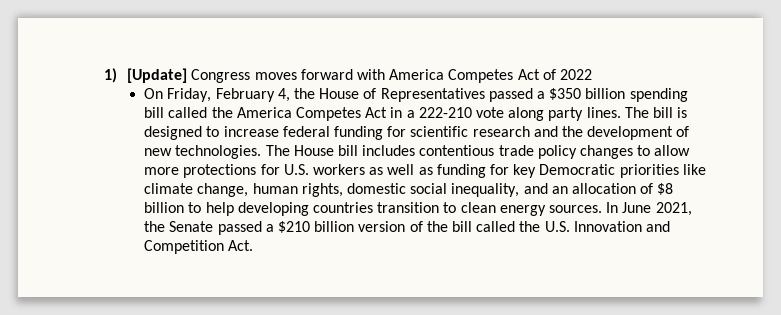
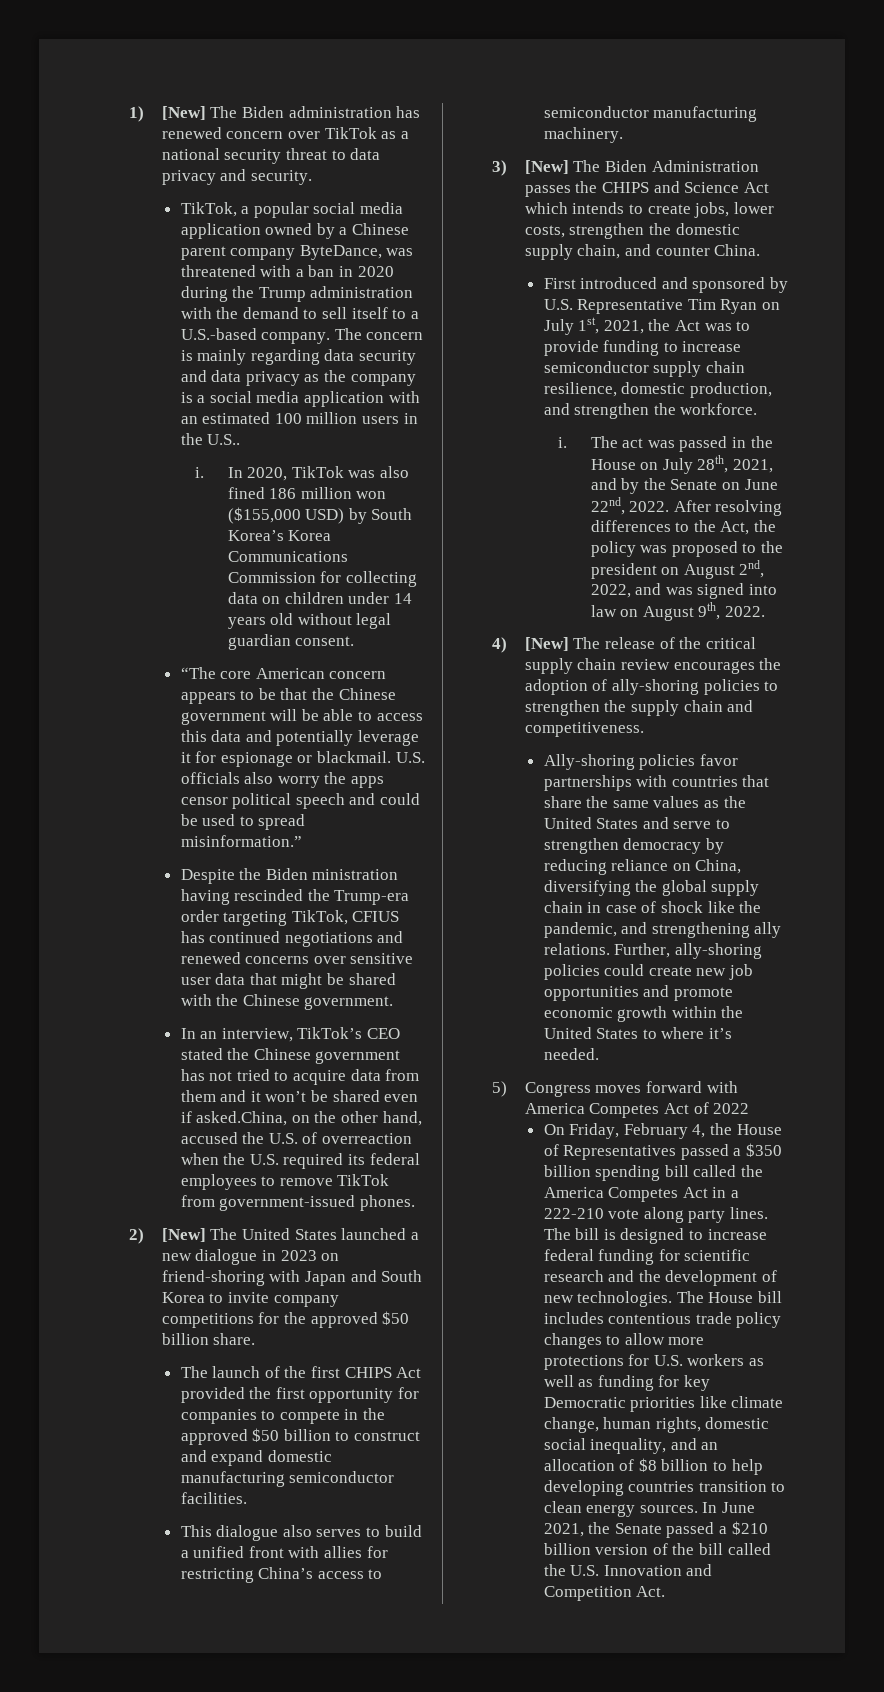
[127,68,188,83] [Update] -> [161,106,421,120] [161,127,409,139] [161,148,381,164] [161,169,313,185] [180,202,403,218] [180,223,409,239] [180,245,414,260] [180,265,394,277] [180,286,414,302] [180,307,419,319] [180,328,424,344] [180,349,416,365] [180,370,416,386] [180,391,420,407] [180,412,418,424] [180,433,241,445] [194,466,409,481] [227,487,387,499] [227,507,413,524] [227,530,332,541] [227,551,348,562] [227,571,417,587] [227,592,412,604] [227,613,392,629] [227,634,355,650] [180,667,387,679] [180,688,396,704] [180,709,423,725] [180,730,419,746] [180,751,425,767] [180,772,384,788] [180,793,420,809] [180,814,306,830] [180,835,302,847] [180,868,399,884] [180,889,410,905] [180,910,400,926] [180,931,404,947] [180,952,414,964] [180,973,396,989] [180,994,394,1010] [180,1027,400,1042] [180,1048,401,1064] [180,1069,420,1085] [180,1090,419,1102] [180,1111,422,1126] [180,1132,412,1144] [180,1153,420,1169] [180,1174,390,1190] [180,1195,415,1211] [128,1228,419,1244] [161,1249,340,1265] [161,1270,423,1286] [161,1292,339,1307] [161,1311,410,1328] [161,1333,256,1345] [180,1366,422,1378] [180,1387,419,1403] [180,1408,385,1424] [180,1428,420,1445] [180,1450,332,1466] [180,1471,395,1487] [180,1492,247,1504] [180,1525,422,1541] [180,1546,388,1558] [180,1567,383,1583] [543,106,758,122] [543,127,623,143] [491,160,759,176] [524,181,769,197] [524,202,774,218] [524,223,740,239] [524,244,761,260] [543,277,788,293] [543,299,780,314] [543,317,751,335] [543,340,742,356] [543,361,745,377] [543,382,772,398] [543,403,758,419] [557,436,773,452] [590,455,773,474] [590,478,778,494] [590,497,783,516] [590,520,776,535] [590,541,783,557] [590,560,765,579] [590,583,777,599] [590,602,765,621] [491,637,756,653] [524,658,782,674] [524,679,779,695] [524,700,754,716] [524,722,644,737] [543,754,738,770] [543,775,770,791] [543,796,746,808] [543,817,730,829] [543,838,724,854] [543,859,742,875] [543,880,760,896] [543,901,762,913] [543,922,782,938] [543,943,762,959] [543,964,753,980] [543,985,733,1001] [543,1006,744,1022] [543,1027,732,1039] [543,1048,599,1060] [491,1081,507,1097] [New] The Biden administration has renewed concern over TikTok as a national security threat to data privacy and security. // TikTok, a popular social media application owned by a Chinese parent company ByteDance, was threatened with a ban in 2020 during the Trump administration with the demand to sell itself to a U.S.-based company. The concern is mainly regarding data security and data privacy as the company is a social media application with an estimated 100 million users in the U.S.. // i. In 2020, TikTok was also fined 186 million won ($155,000 USD) by South Korea’s Korea Communications Commission for collecting data on children under 14 years old without legal guardian consent. // “The core American concern appears to be that the Chinese government will be able to access this data and potentially leverage it for espionage or blackmail. U.S. officials also worry the apps censor political speech and could be used to spread misinformation.” // Despite the Biden ministration having rescinded the Trump-era order targeting TikTok, CFIUS has continued negotiations and renewed concerns over sensitive user data that might be shared with the Chinese government. // In an interview, TikTok’s CEO stated the Chinese government has not tried to acquire data from them and it won’t be shared even if asked.China, on the other hand, accused the U.S. of overreaction when the U.S. required its federal employees to remove TikTok from government-issued phones. // 2) [New] The United States launched a new dialogue in 2023 on friend-shoring with Japan and South Korea to invite company competitions for the approved $50 billion share. // The launch of the first CHIPS Act provided the first opportunity for companies to compete in the approved $50 billion to construct and expand domestic manufacturing semiconductor facilities. // This dialogue also serves to build a unified front with allies for restricting China’s access to semiconductor manufacturing machinery. // 3) [New] The Biden Administration passes the CHIPS and Science Act which intends to create jobs, lower costs, strengthen the domestic supply chain, and counter China. // First introduced and sponsored by U.S. Representative Tim Ryan on July 1st, 2021, the Act was to provide funding to increase semiconductor supply chain resilience, domestic production, and strengthen the workforce. // i. The act was passed in the House on July 28th, 2021, and by the Senate on June 22nd, 2022. After resolving differences to the Act, the policy was proposed to the president on August 2nd, 2022, and was signed into law on August 9th, 2022. // 4) [New] The release of the critical supply chain review encourages the adoption of ally-shoring policies to strengthen the supply chain and competitiveness. // Ally-shoring policies favor partnerships with countries that share the same values as the United States and serve to strengthen democracy by reducing reliance on China, diversifying the global supply chain in case of shock like the pandemic, and strengthening ally relations. Further, ally-shoring policies could create new job opportunities and promote economic growth within the United States to where it’s needed. // 5)

